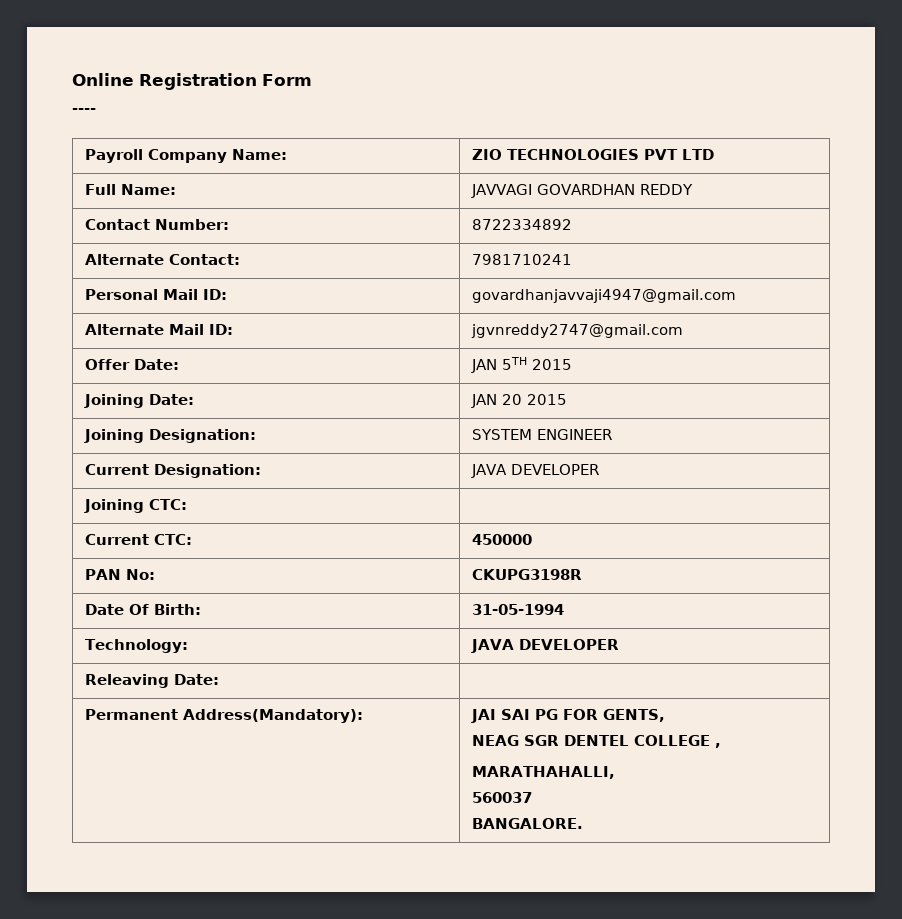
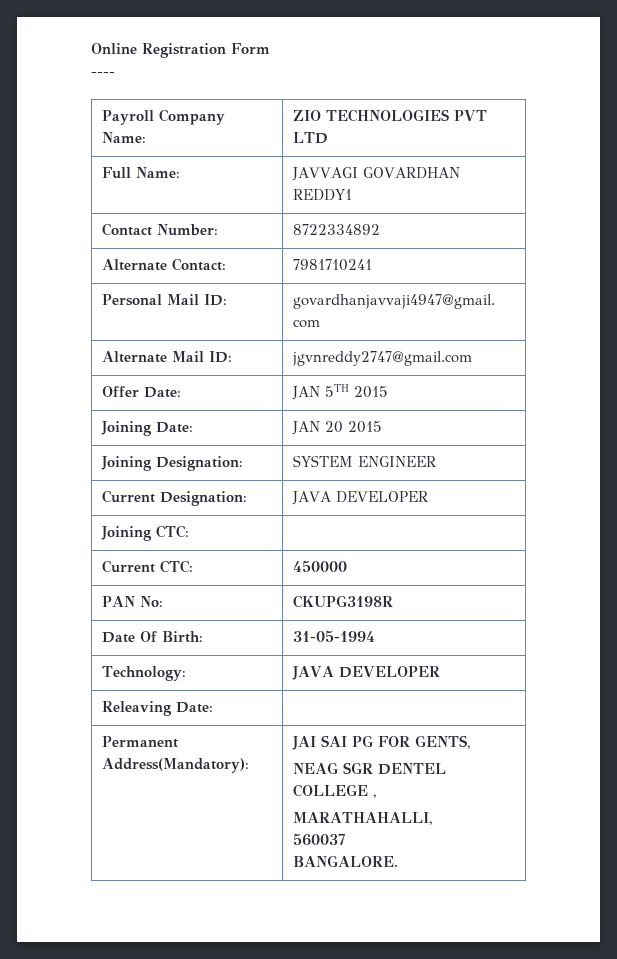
[640,184,694,195] REDDY -> [293,189,353,201] REDDY1

